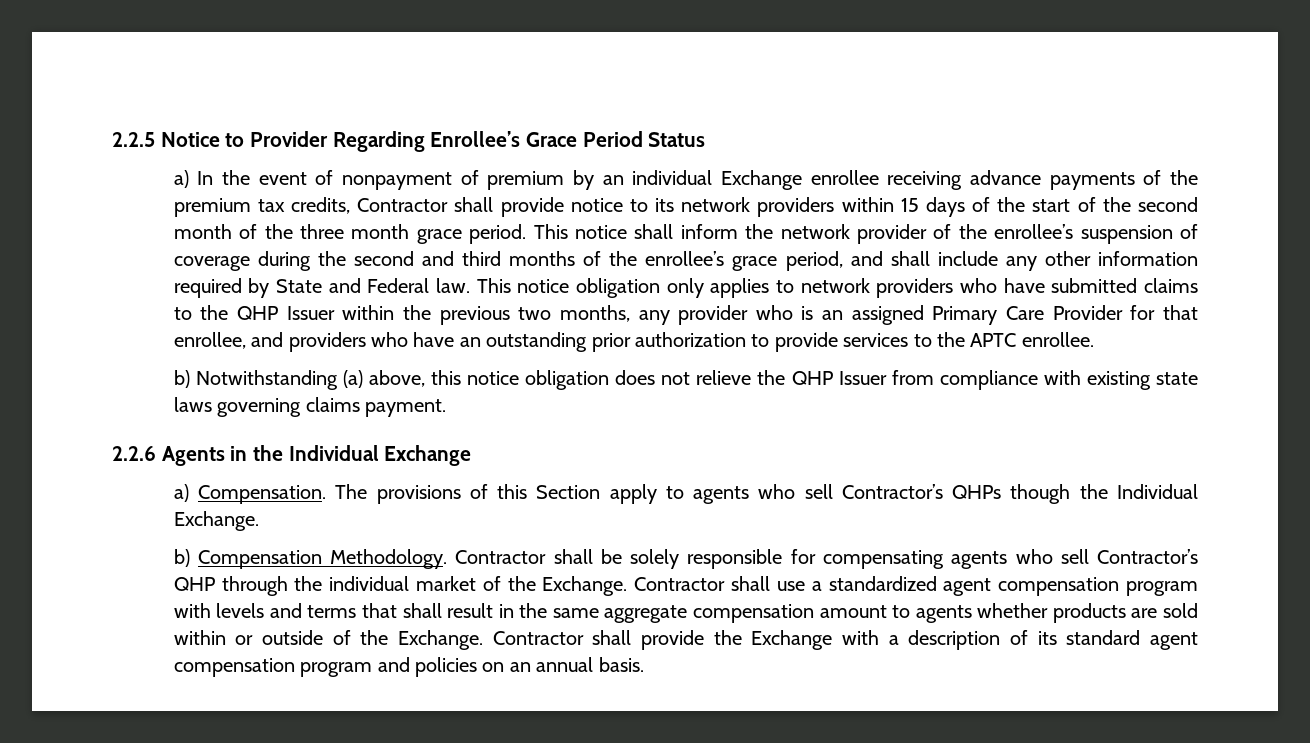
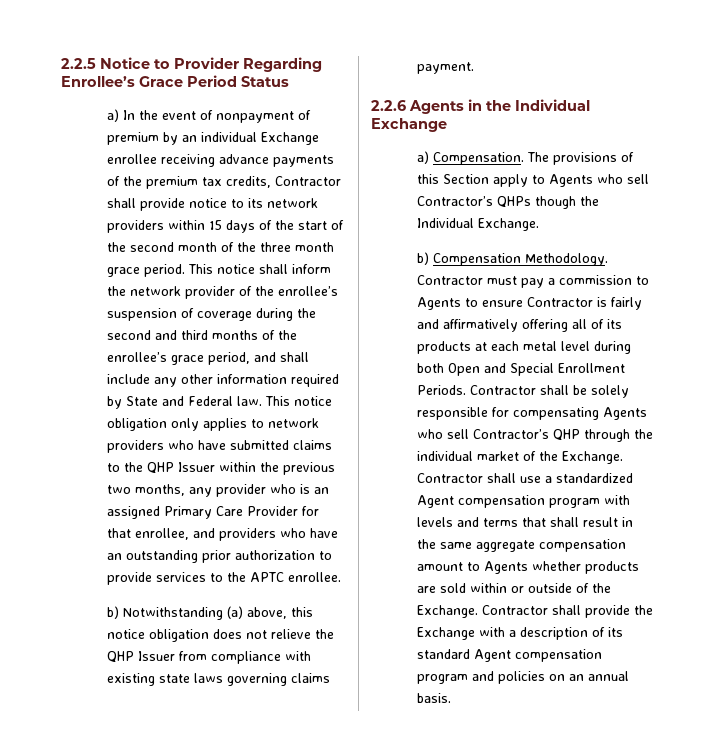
[693,486,750,504] agents -> [548,174,593,187] Agents
(547, 557) none -> [486,275,649,288] [416,297,642,310] [416,319,622,332] [416,341,631,354] [416,363,625,376] [416,385,536,395] must pay a commission to Agents to ensure Contractor is fairly and affirmatively offering all of its products at each metal level during both Open and Special Enrollment Periods. Contractor
[951,551,1008,569] agents -> [602,407,647,420] Agents
[943,578,992,596] agent -> [416,495,454,508] Agent
[915,605,972,623] agents -> [483,561,528,574] Agents
[1150,632,1198,650] agent -> [473,649,511,662] Agent

